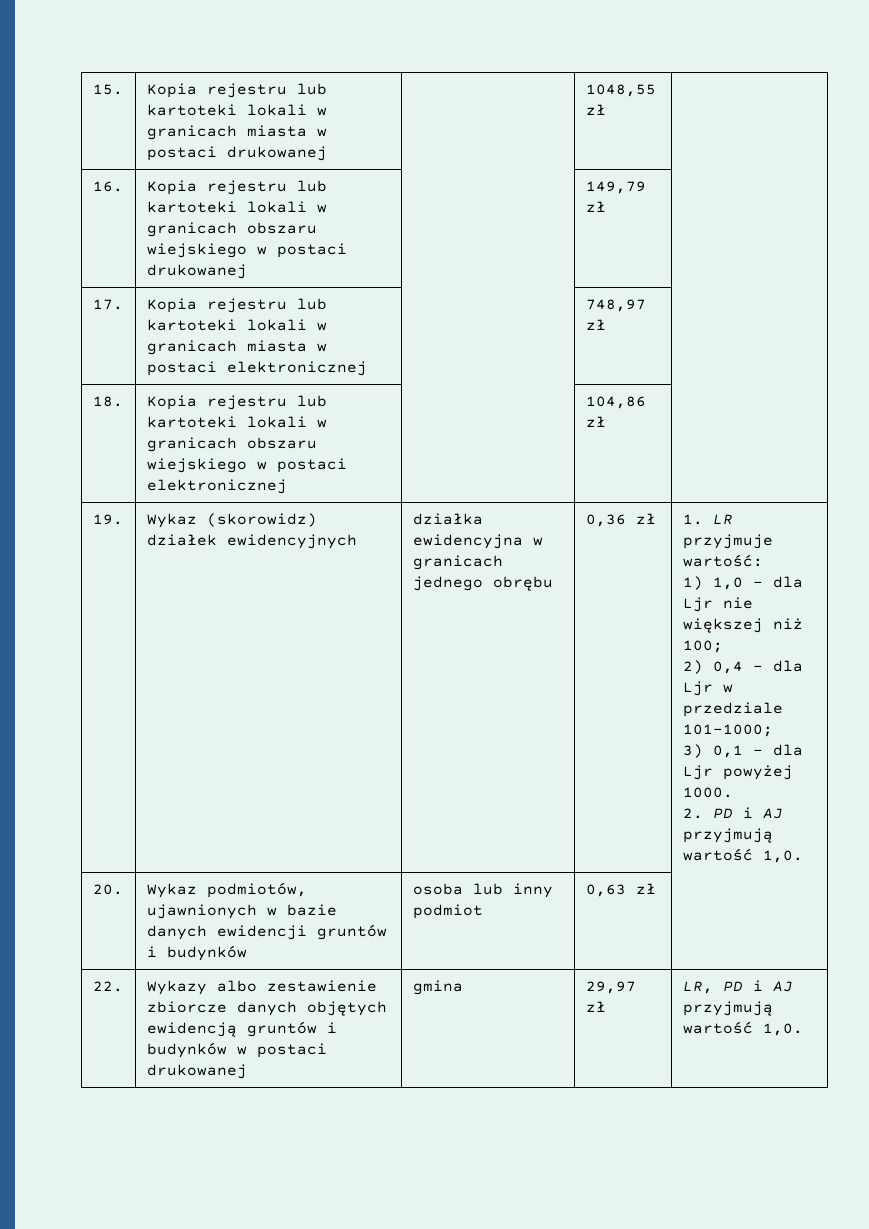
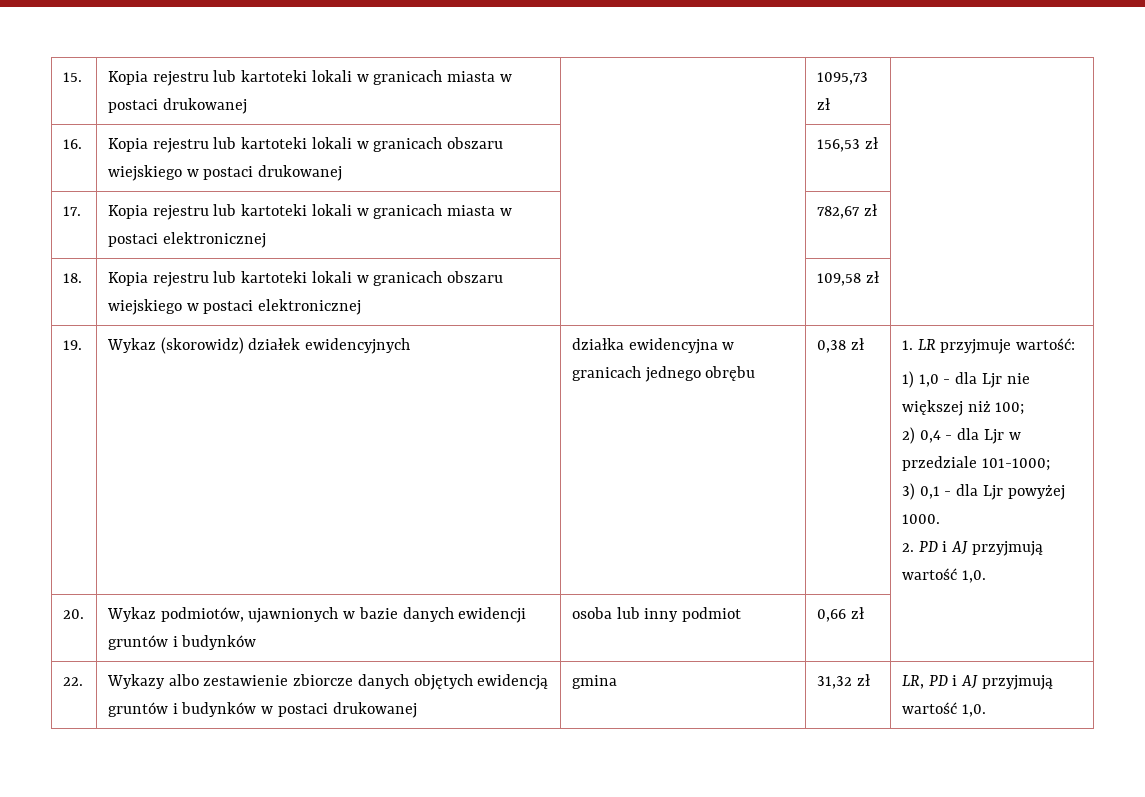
[585,84,656,97] 1048,55 -> [816,72,868,85] 1095,73
[585,181,646,194] 149,79 -> [816,139,860,152] 156,53
[585,299,646,312] 748,97 -> [816,206,860,219] 782,67
[585,396,646,409] 104,86 -> [816,273,861,286] 109,58
[585,514,626,527] 0,36 -> [816,340,846,353] 0,38
[585,884,626,897] 0,63 -> [816,609,846,622] 0,66
[585,981,636,994] 29,97 -> [816,676,852,689] 31,32

